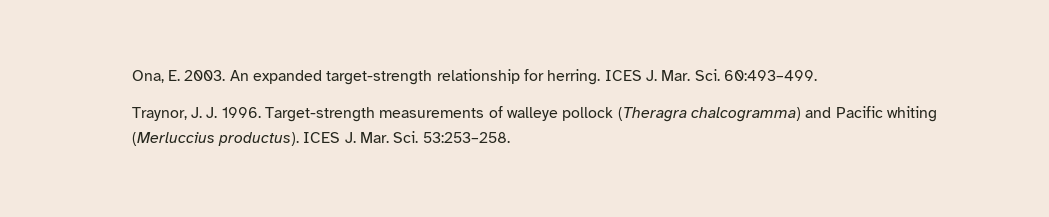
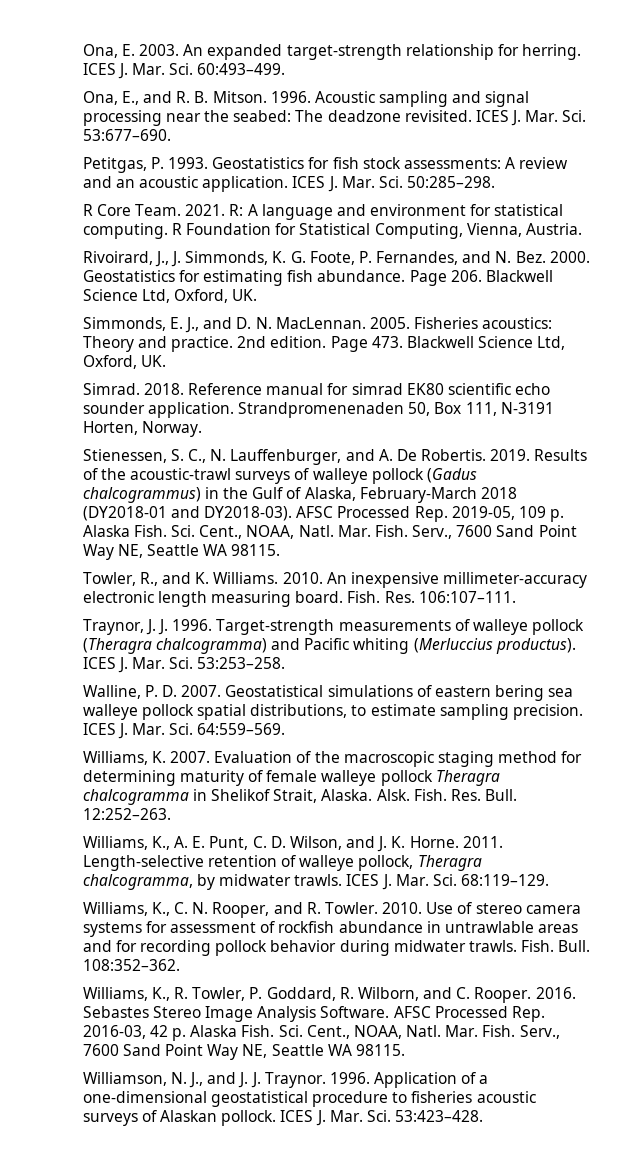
(817, 75) none -> [82,91,530,107] [82,110,587,126] [82,129,171,141] [82,157,569,173] [82,176,496,192] [82,204,564,220] [82,223,582,239] [82,251,590,267] [82,270,553,286] [82,289,258,303] [82,317,553,333] [82,336,566,352] [82,355,166,369] [82,383,551,395] [82,402,554,418] [82,421,202,437] [82,449,588,465] [82,468,477,484] [82,487,517,503] [82,506,565,522] [82,525,577,539] [82,544,281,560] [82,572,588,588] [82,591,516,607] // Ona, E., and R. B. Mitson. 1996. Acoustic sampling and signal processing near the seabed: The deadzone revisited. ICES J. Mar. Sci. 53:677–690. // Petitgas, P. 1993. Geostatistics for fish stock assessments: A review and an acoustic application. ICES J. Mar. Sci. 50:285–298. // R Core Team. 2021. R: A language and environment for statistical computing. R Foundation for Statistical Computing, Vienna, Austria. // Rivoirard, J., J. Simmonds, K. G. Foote, P. Fernandes, and N. Bez. 2000. Geostatistics for estimating fish abundance. Page 206. Blackwell Science Ltd, Oxford, UK. // Simmonds, E. J., and D. N. MacLennan. 2005. Fisheries acoustics: Theory and practice. 2nd edition. Page 473. Blackwell Science Ltd, Oxford, UK. // Simrad. 2018. Reference manual for simrad EK80 scientific echo sounder application. Strandpromenenaden 50, Box 111, N-3191 Horten, Norway. // Stienessen, S. C., N. Lauffenburger, and A. De Robertis. 2019. Results of the acoustic-trawl surveys of walleye pollock (Gadus chalcogrammus) in the Gulf of Alaska, February-March 2018 (DY2018-01 and DY2018-03). AFSC Processed Rep. 2019-05, 109 p. Alaska Fish. Sci. Cent., NOAA, Natl. Mar. Fish. Serv., 7600 Sand Point Way NE, Seattle WA 98115. // Towler, R., and K. Williams. 2010. An inexpensive millimeter-accuracy electronic length measuring board. Fish. Res. 106:107–111.
(510, 137) none -> [82,685,574,701] [82,704,583,720] [82,723,286,739] [82,751,583,767] [82,770,500,786] [82,789,518,805] [82,808,171,820] [82,836,503,852] [82,855,482,871] [82,874,550,890] [82,902,581,918] [82,921,579,937] [82,940,591,956] [82,959,180,971] [82,987,576,1003] [82,1006,545,1022] [82,1025,560,1041] [82,1044,405,1060] [82,1072,489,1088] [82,1091,536,1107] [82,1110,484,1126] // Walline, P. D. 2007. Geostatistical simulations of eastern bering sea walleye pollock spatial distributions, to estimate sampling precision. ICES J. Mar. Sci. 64:559–569. // Williams, K. 2007. Evaluation of the macroscopic staging method for determining maturity of female walleye pollock Theragra chalcogramma in Shelikof Strait, Alaska. Alsk. Fish. Res. Bull. 12:252–263. // Williams, K., A. E. Punt, C. D. Wilson, and J. K. Horne. 2011. Length-selective retention of walleye pollock, Theragra chalcogramma, by midwater trawls. ICES J. Mar. Sci. 68:119–129. // Williams, K., C. N. Rooper, and R. Towler. 2010. Use of stereo camera systems for assessment of rockfish abundance in untrawlable areas and for recording pollock behavior during midwater trawls. Fish. Bull. 108:352–362. // Williams, K., R. Towler, P. Goddard, R. Wilborn, and C. Rooper. 2016. Sebastes Stereo Image Analysis Software. AFSC Processed Rep. 2016-03, 42 p. Alaska Fish. Sci. Cent., NOAA, Natl. Mar. Fish. Serv., 7600 Sand Point Way NE, Seattle WA 98115. // Williamson, N. J., and J. J. Traynor. 1996. Application of a one-dimensional geostatistical procedure to fisheries acoustic surveys of Alaskan pollock. ICES J. Mar. Sci. 53:423–428.

